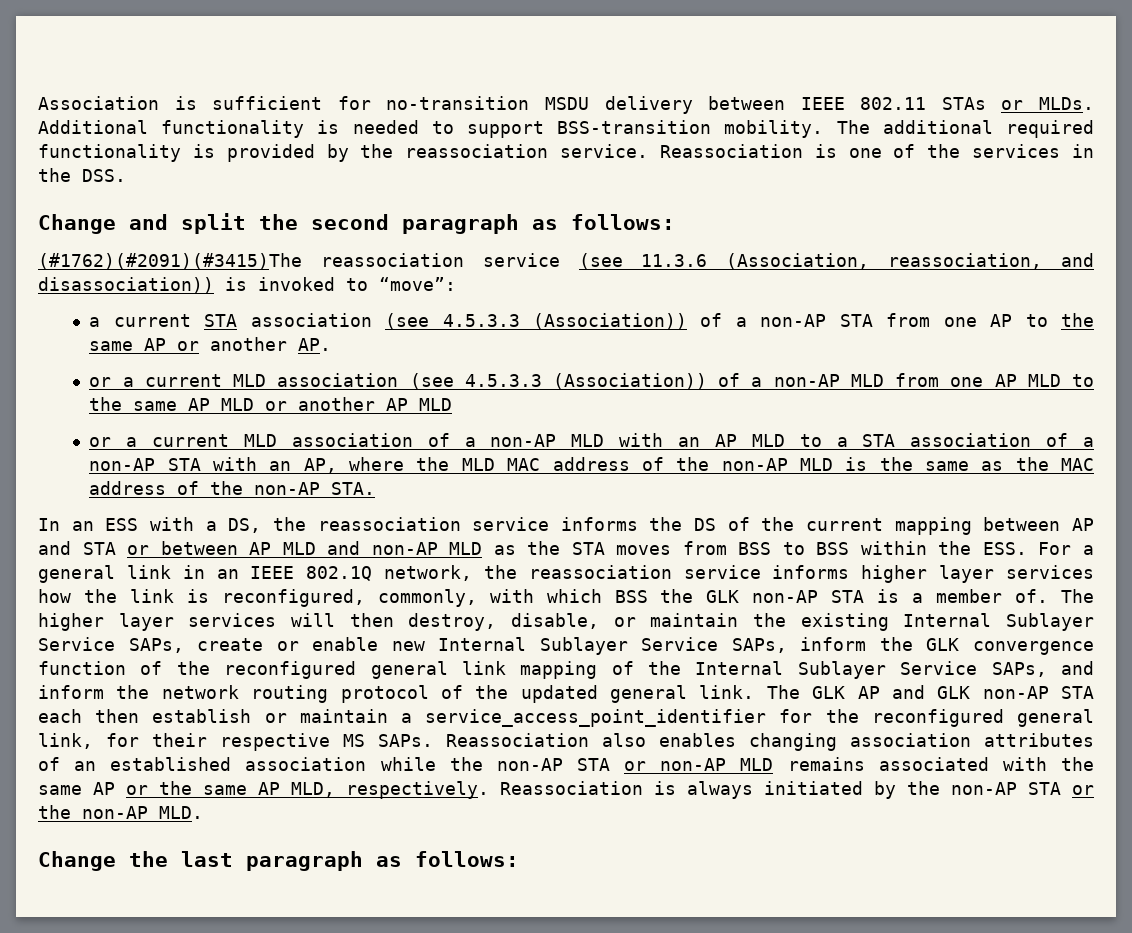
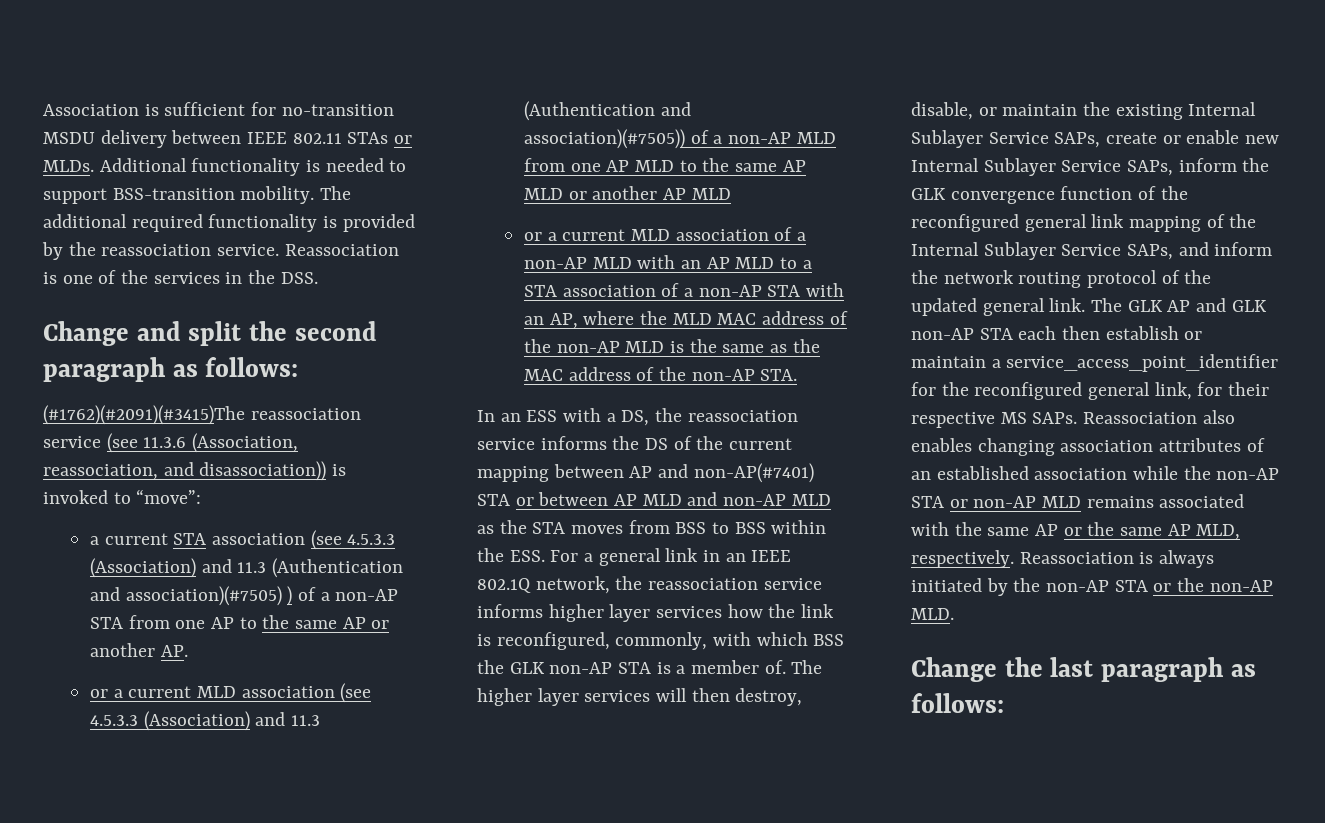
[533,313,688,329] (Association)) -> [90,558,404,578] [90,586,293,606] (Association) and 11.3 (Authentication and association)(#7505) )
[552,373,707,389] (Association)) -> [143,711,321,731] [524,101,691,121] [524,129,686,149] (Association) and 11.3 (Authentication and association)(#7505))
(71, 548) none -> [693,463,814,483] non-AP(#7401)

